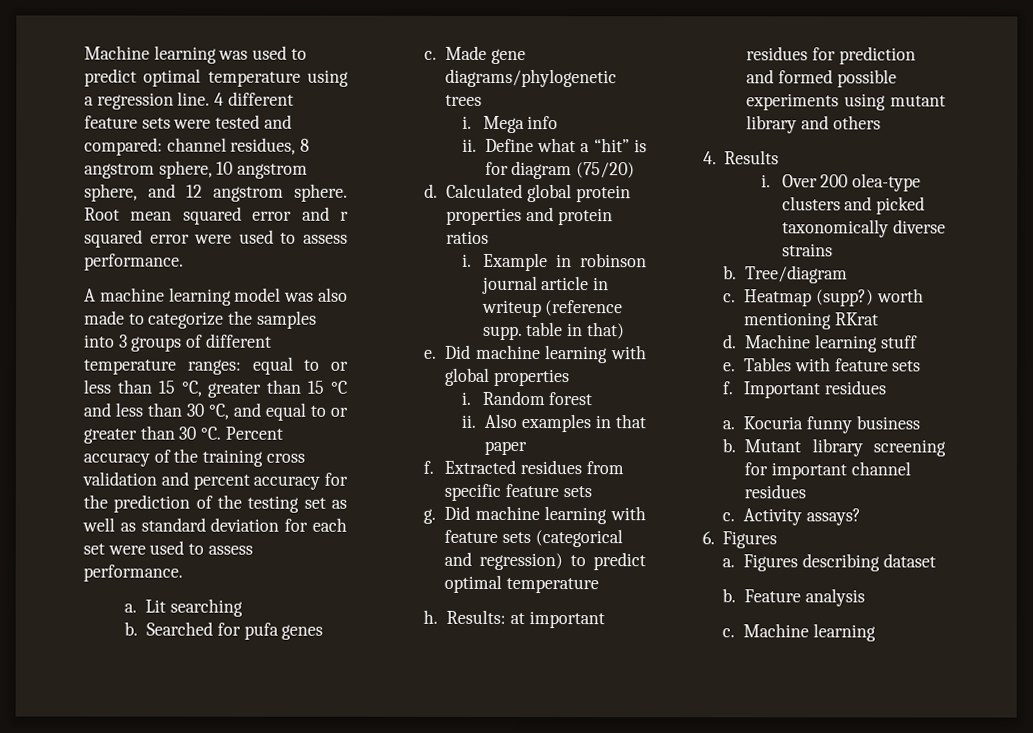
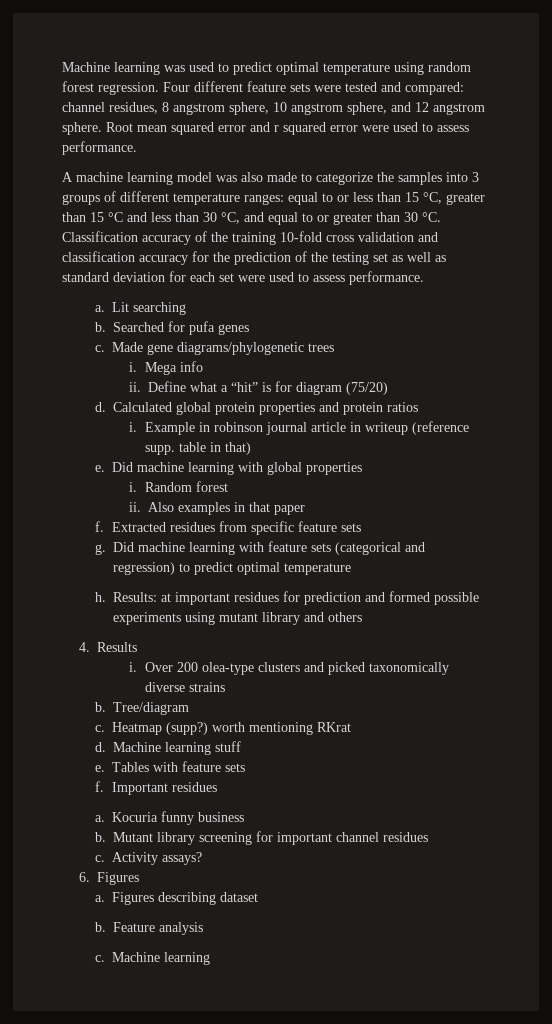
[84,91,225,110] a regression line. 4 -> [428,62,471,72] [62,81,190,95] random forest regression. Four
[224,426,283,440] Percent -> [62,231,138,242] Classification
(264, 458) none -> [280,231,322,242] 10-fold
[192,474,250,490] percent -> [62,251,135,262] classification

